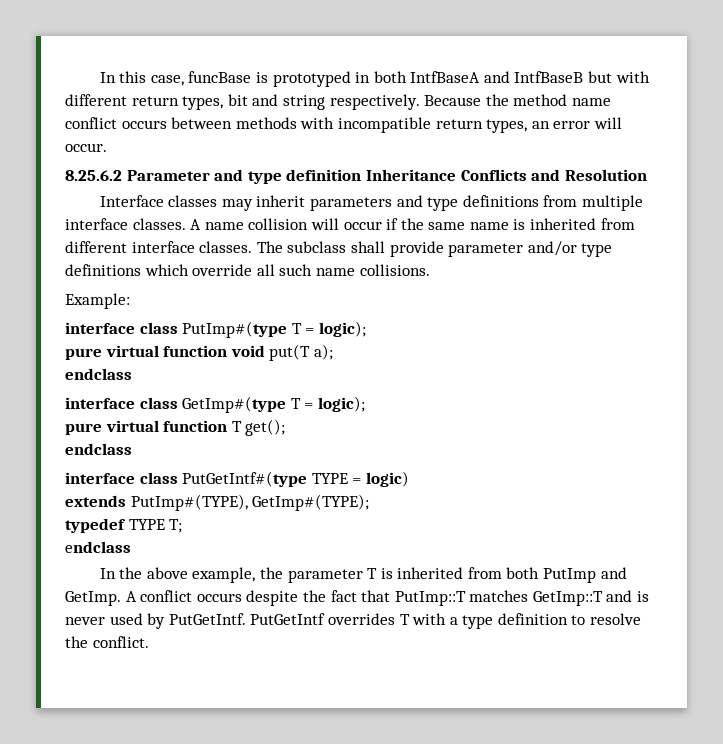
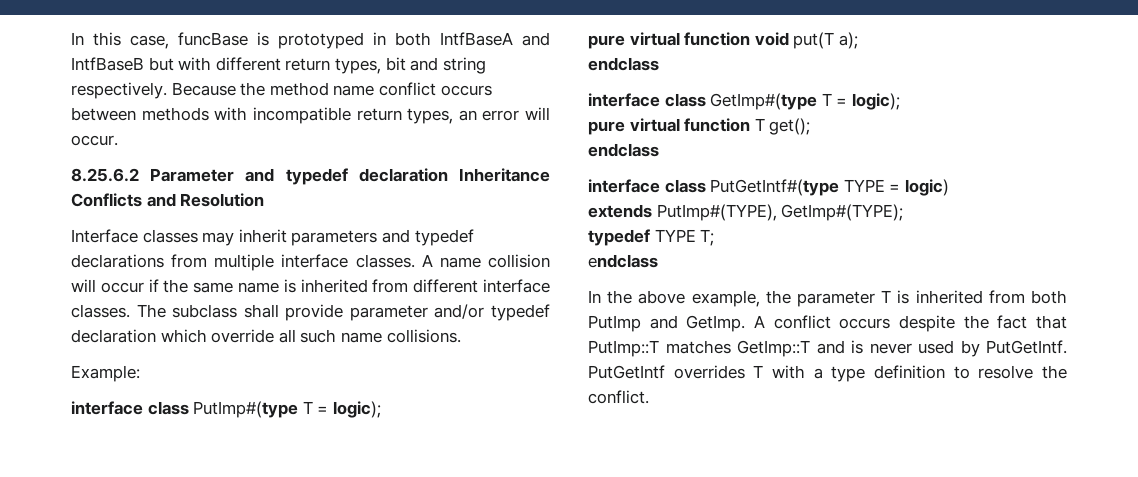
[247,169,362,184] type definition -> [285,168,448,185] typedef declaration
[427,195,539,211] type definitions -> [414,229,474,246] [71,254,164,268] typedef declarations
[581,243,613,257] [65,264,141,276] type definitions -> [491,304,550,321] [71,329,156,343] typedef declaration

